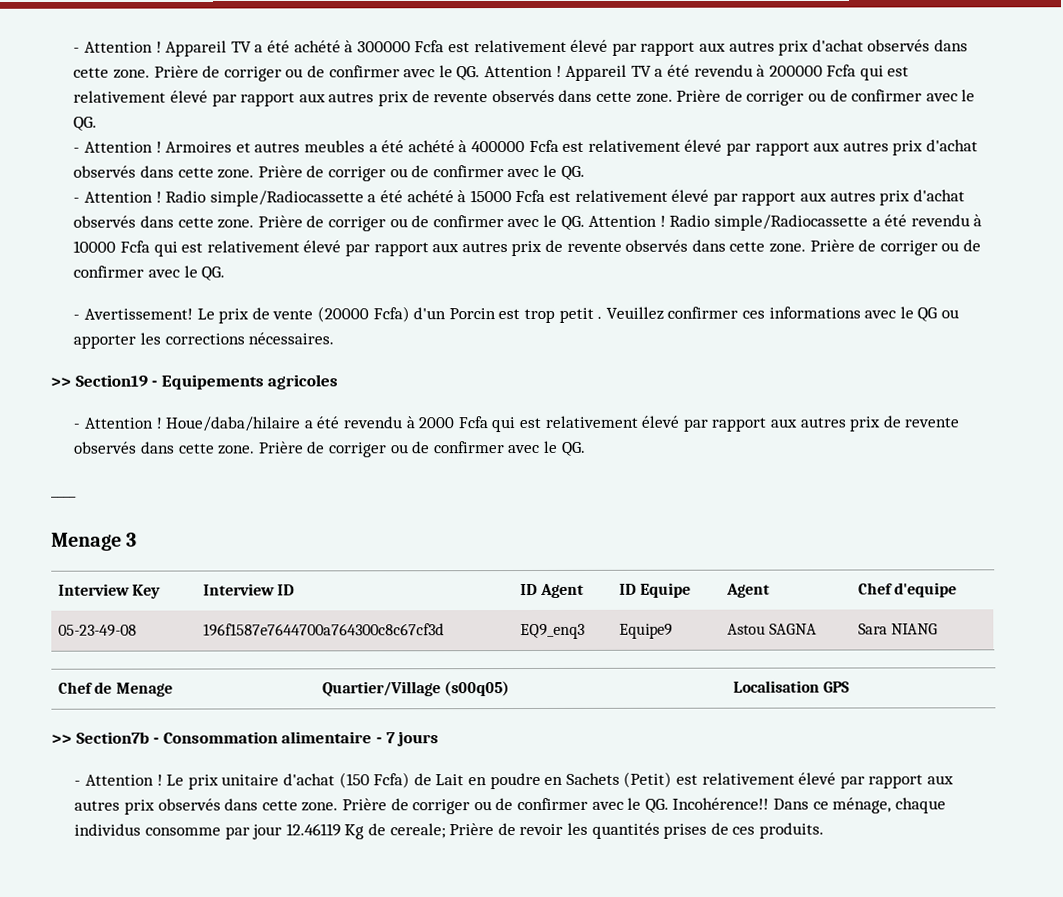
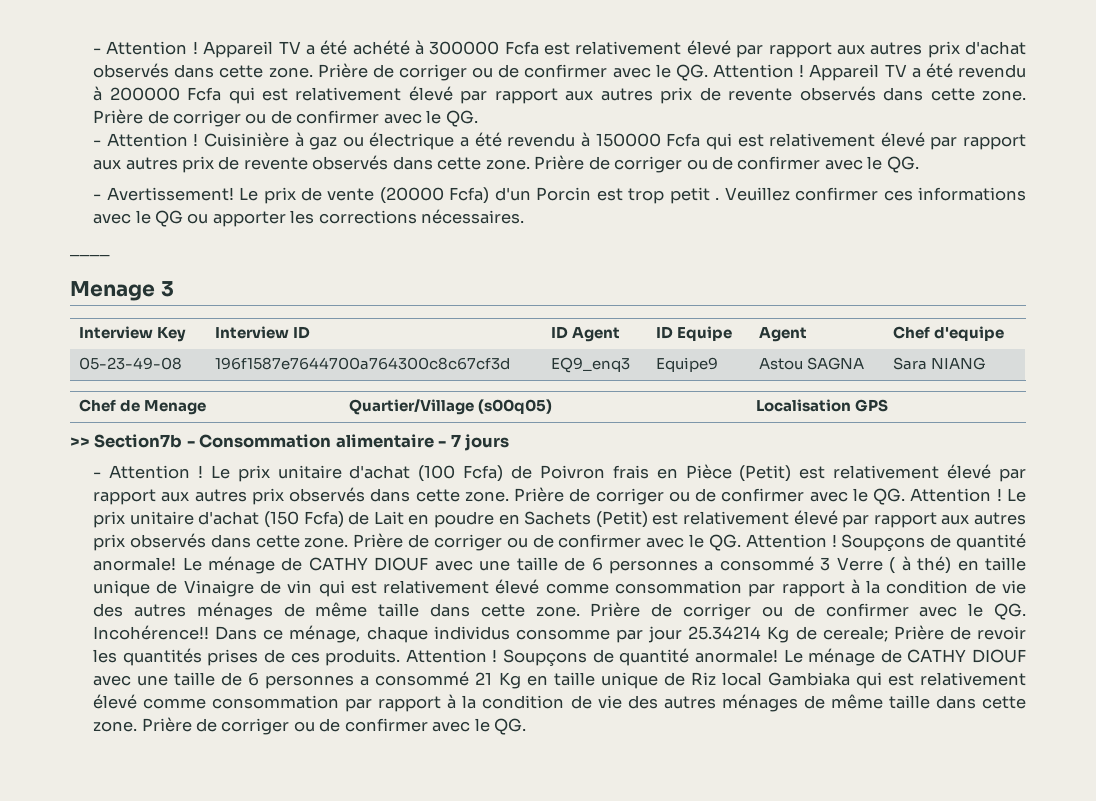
[165,139,978,156] [73,164,585,182] [73,189,965,207] [73,214,983,232] [73,240,117,253] Armoires et autres meubles a été achété à 400000 Fcfa est relativement élevé par rapport aux autres prix d'achat observés dans cette zone. Prière de corriger ou de confirmer avec le QG. // - Attention ! Radio simple/Radiocassette a été achété à 15000 Fcfa est relativement élevé par rapport aux autres prix d'achat observés dans cette zone. Prière de corriger ou de confirmer avec le QG. Attention ! Radio simple/Radiocassette a été revendu à 10000 -> [203,132,661,150] Cuisinière à gaz ou électrique a été revendu à 150000
[50,374,339,390] [73,415,960,433] [73,440,586,458] // >> Section19 - Equipements agricoles // - Attention ! Houe/daba/hilaire a été revendu à 2000 Fcfa qui est relativement élevé par rapport aux autres prix de revente observés dans cette zone. Prière de corriger ou de confirmer avec le QG. -> (525, 216) none
(336, 779) none -> [418,464,1026,482] [93,487,1026,505] [93,511,260,528] (100 Fcfa) de Poivron frais en Pièce (Petit) est relativement élevé par rapport aux autres prix observés dans cette zone. Prière de corriger ou de confirmer avec le QG. Attention ! Le prix unitaire d'achat
(669, 805) none -> [745,533,1026,551] [93,556,1027,574] [93,579,1027,597] [93,602,1026,620] Attention ! Soupçons de quantité anormale! Le ménage de CATHY DIOUF avec une taille de 6 personnes a consommé 3 Verre ( à thé) en taille unique de Vinaigre de vin qui est relativement élevé comme consommation par rapport à la condition de vie des autres ménages de même taille dans cette zone. Prière de corriger ou de confirmer avec le QG.
[285,823,341,837] 12.46119 -> [688,626,762,640] 25.34214
(824, 830) none -> [405,648,1027,666] [93,671,1026,689] [93,694,1026,712] [93,717,527,735] Attention ! Soupçons de quantité anormale! Le ménage de CATHY DIOUF avec une taille de 6 personnes a consommé 21 Kg en taille unique de Riz local Gambiaka qui est relativement élevé comme consommation par rapport à la condition de vie des autres ménages de même taille dans cette zone. Prière de corriger ou de confirmer avec le QG.

